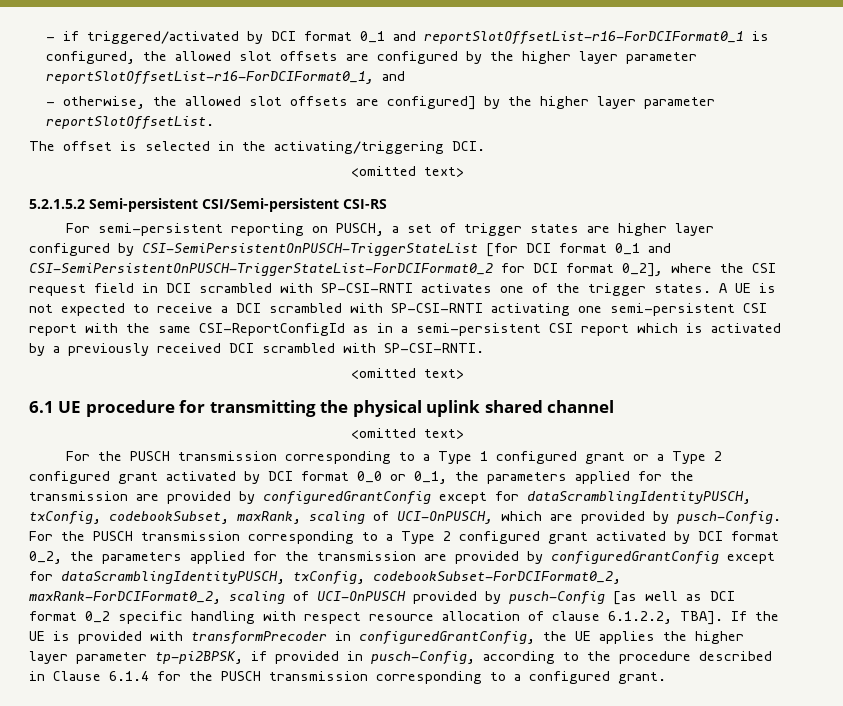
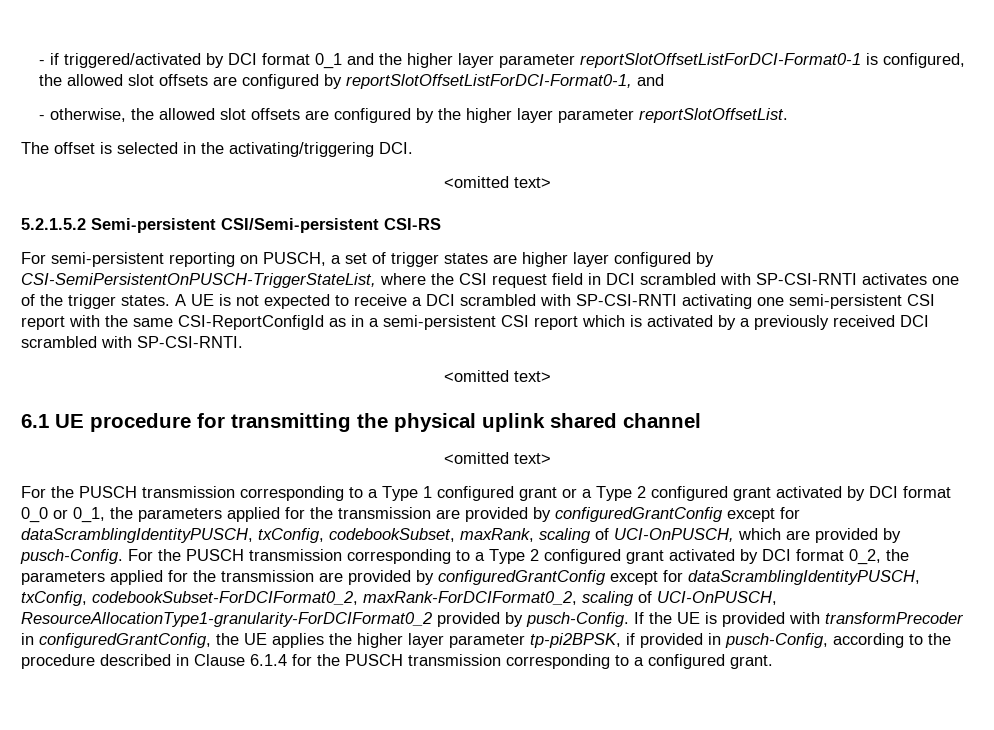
[424,31,745,45] reportSlotOffsetList-r16-ForDCIFormat0_1 -> [379,53,862,68] the higher layer parameter reportSlotOffsetListForDCI-Format0-1
[490,51,698,64] [46,71,375,85] the higher layer parameter reportSlotOffsetList-r16-ForDCIFormat0_1, -> [346,74,633,89] reportSlotOffsetListForDCI-Format0-1,
[387,96,477,110] configured] -> [334,108,412,123] configured
[142,243,671,257] [29,263,663,277] CSI-SemiPersistentOnPUSCH-TriggerStateList [for DCI format 0_1 and CSI-SemiPersistentOnPUSCH-TriggerStateList-ForDCIFormat0_2 for DCI format 0_2], -> [21,273,376,288] CSI-SemiPersistentOnPUSCH-TriggerStateList,
[317,591,735,605] [29,611,723,625] UCI-OnPUSCH provided by pusch-Config [as well as DCI format 0_2 specific handling with respect resource allocation of clause 6.1.2.2, TBA]. -> [657,591,777,605] [21,612,629,627] UCI-OnPUSCH, ResourceAllocationType1-granularity-ForDCIFormat0_2 provided by pusch-Config.

